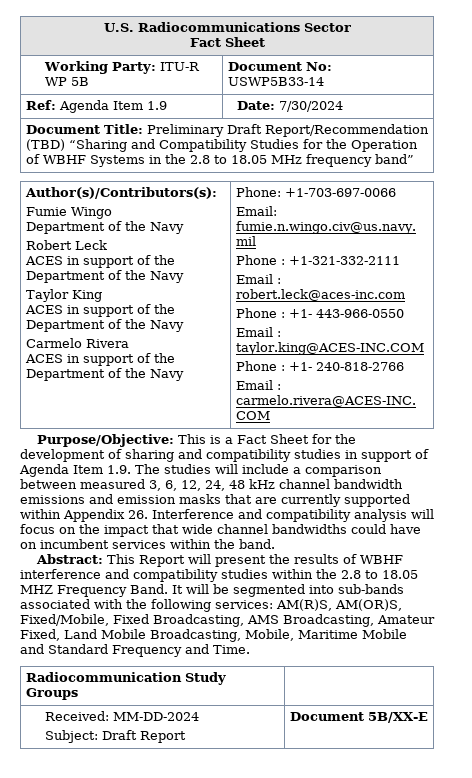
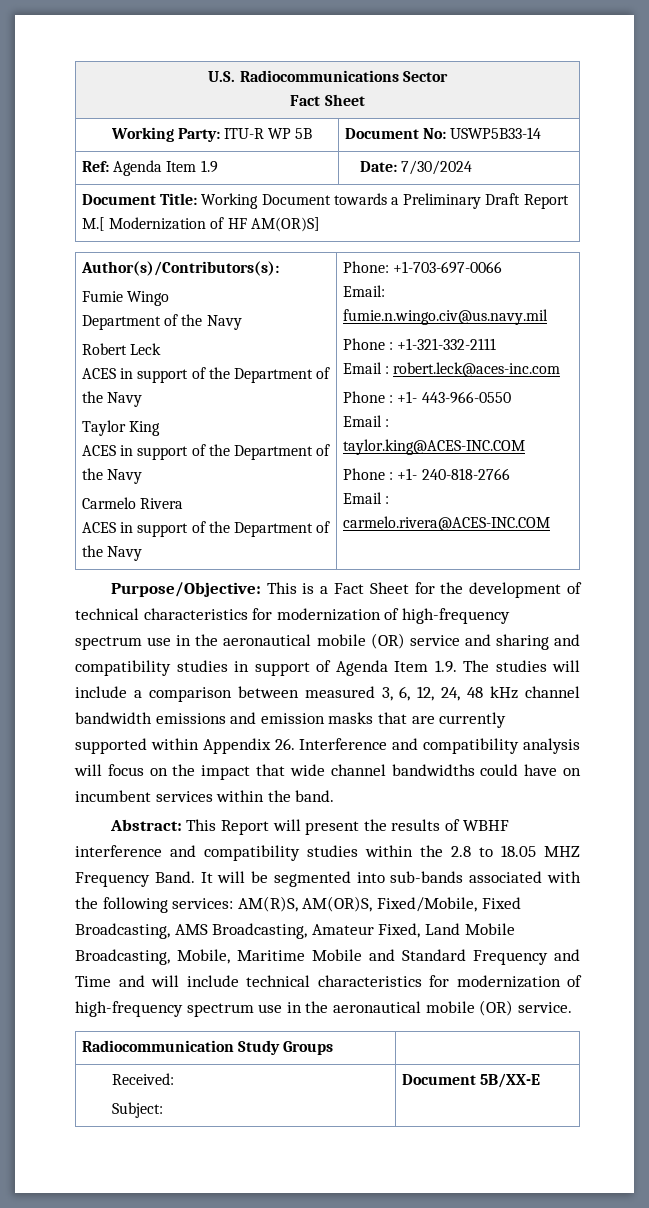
[146,124,429,137] [25,139,418,152] [25,154,414,167] Preliminary Draft Report/Recommendation (TBD) “Sharing and Compatibility Studies for the Operation of WBHF Systems in the 2.8 to 18.05 MHz frequency band” -> [201,193,569,209] [82,217,320,232] Working Document towards a Preliminary Draft Report M.[ Modernization of HF AM(OR)S]
(122, 454) none -> [75,608,510,624] [75,633,491,650] technical characteristics for modernization of high-frequency spectrum use in the aeronautical mobile (OR) service and
[213,645,250,654] Time. -> [75,975,582,988] [75,1000,572,1017] Time and will include technical characteristics for modernization of high-frequency spectrum use in the aeronautical mobile (OR) service.
[112,712,199,721] MM-DD-2024 -> (174, 1079) none
[101,730,186,743] Draft Report -> (163, 1110) none

